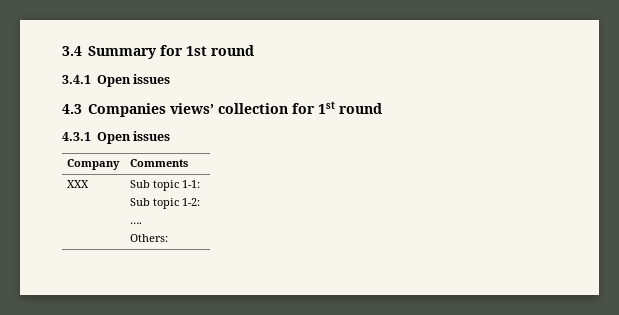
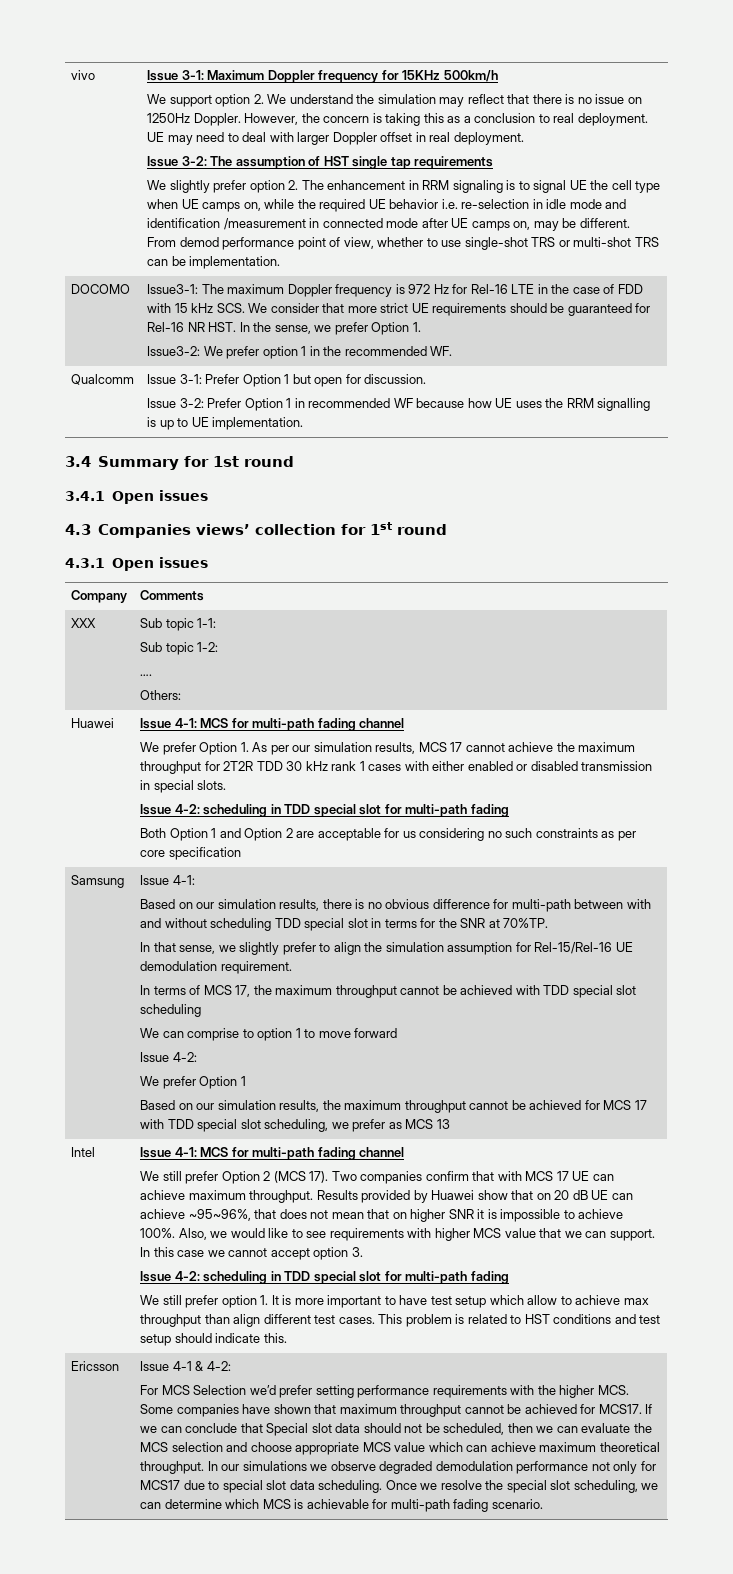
(62, 51) none -> [71,70,96,80] [147,70,498,83] [147,94,642,107] [147,113,648,126] [147,132,524,145] [147,156,494,169] [147,180,661,193] [147,199,627,212] [147,218,630,231] [147,237,659,250] [147,256,281,269] [71,284,131,294] [147,284,643,297] [147,303,651,316] [147,322,421,335] [147,346,453,359] [71,374,135,385] [147,374,427,387] [147,398,651,411] [147,417,304,430] vivo | Issue 3-1: Maximum Doppler frequency for 15KHz 500km/h // We support option 2. We understand the simulation may reflect that there is no issue on 1250Hz Doppler. However, the concern is taking this as a conclusion to real deployment. UE may need to deal with larger Doppler offset in real deployment. // Issue 3-2: The assumption of HST single tap requirements // We slightly prefer option 2. The enhancement in RRM signaling is to signal UE the cell type when UE camps on, while the required UE behavior i.e. re-selection in idle mode and identification /measurement in connected mode after UE camps on, may be different. From demod performance point of view, whether to use single-shot TRS or multi-shot TRS can be implementation. // DOCOMO | Issue3-1: The maximum Doppler frequency is 972 Hz for Rel-16 LTE in the case of FDD with 15 kHz SCS. We consider that more strict UE requirements should be guaranteed for Rel-16 NR HST. In the sense, we prefer Option 1. // Issue3-2: We prefer option 1 in the recommended WF. // Qualcomm | Issue 3-1: Prefer Option 1 but open for discussion. // Issue 3-2: Prefer Option 1 in recommended WF because how UE uses the RRM signalling is up to UE implementation. //
(169, 238) none -> [71,718,115,728] [140,718,405,731] [140,742,636,755] [140,761,653,774] [140,780,227,793] [140,804,509,817] [140,828,636,841] [140,847,241,860] [71,875,125,888] [140,875,195,885] [140,899,651,912] [140,918,549,931] [140,942,633,955] [140,961,292,974] [140,985,637,998] [140,1004,202,1017] [140,1028,398,1041] [140,1052,197,1062] [140,1076,246,1089] [140,1100,647,1113] [140,1119,450,1132] [71,1147,96,1157] [140,1147,405,1160] [140,1171,614,1184] [140,1190,633,1203] [140,1209,624,1222] [140,1228,655,1241] [140,1247,363,1260] [140,1271,509,1284] [140,1295,649,1308] [140,1314,661,1327] [140,1333,287,1346] [71,1361,120,1371] [140,1361,231,1371] [140,1385,629,1398] [140,1404,653,1417] [140,1423,652,1436] [140,1442,660,1455] [140,1461,656,1474] [140,1480,659,1493] [140,1499,543,1512] // Huawei | Issue 4-1: MCS for multi-path fading channel // We prefer Option 1. As per our simulation results, MCS 17 cannot achieve the maximum throughput for 2T2R TDD 30 kHz rank 1 cases with either enabled or disabled transmission in special slots. // Issue 4-2: scheduling in TDD special slot for multi-path fading // Both Option 1 and Option 2 are acceptable for us considering no such constraints as per core specification // Samsung | Issue 4-1: // Based on our simulation results, there is no obvious difference for multi-path between with and without scheduling TDD special slot in terms for the SNR at 70%TP. // In that sense, we slightly prefer to align the simulation assumption for Rel-15/Rel-16 UE demodulation requirement. // In terms of MCS 17, the maximum throughput cannot be achieved with TDD special slot scheduling // We can comprise to option 1 to move forward // Issue 4-2: // We prefer Option 1 // Based on our simulation results, the maximum throughput cannot be achieved for MCS 17 with TDD special slot scheduling, we prefer as MCS 13 // Intel | Issue 4-1: MCS for multi-path fading channel // We still prefer Option 2 (MCS 17). Two companies confirm that with MCS 17 UE can achieve maximum throughput. Results provided by Huawei show that on 20 dB UE can achieve ~95~96%, that does not mean that on higher SNR it is impossible to achieve 100%. Also, we would like to see requirements with higher MCS value that we can support. In this case we cannot accept option 3. // Issue 4-2: scheduling in TDD special slot for multi-path fading // We still prefer option 1. It is more important to have test setup which allow to achieve max throughput than align different test cases. This problem is related to HST conditions and test setup should indicate this. // Ericsson | Issue 4-1 & 4-2: // For MCS Selection we’d prefer setting performance requirements with the higher MCS. Some companies have shown that maximum throughput cannot be achieved for MCS17. If we can conclude that Special slot data should not be scheduled, then we can evaluate the MCS selection and choose appropriate MCS value which can achieve maximum theoretical throughput. In our simulations we observe degraded demodulation performance not only for MCS17 due to special slot data scheduling. Once we resolve the special slot scheduling, we can determine which MCS is achievable for multi-path fading scenario.

